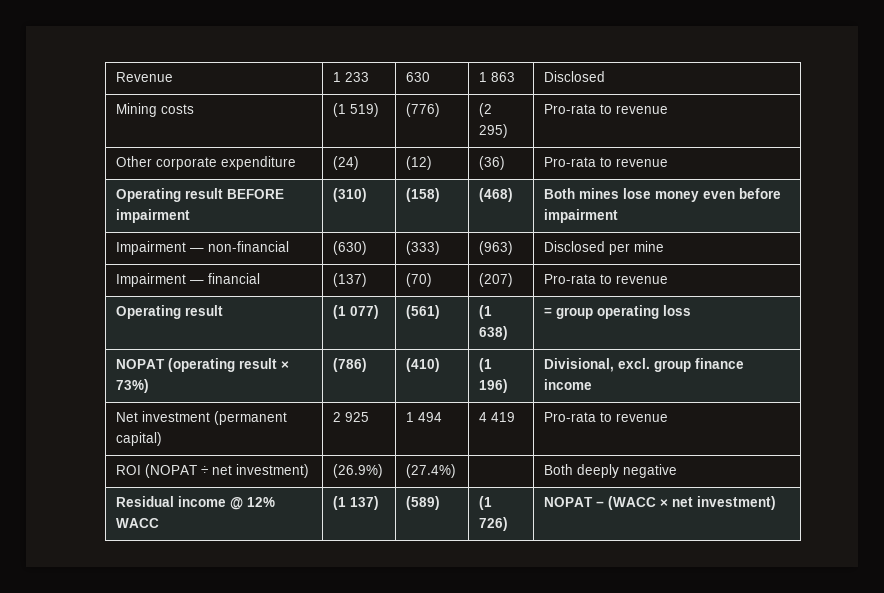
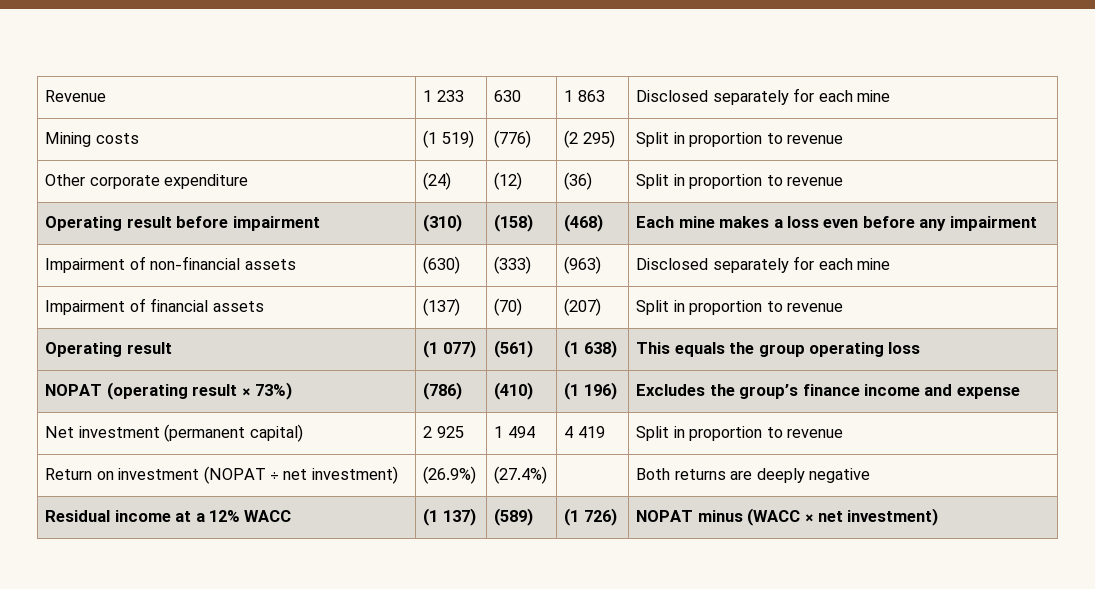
(605, 76) none -> [712,88,891,105] separately for each mine
[543,104,596,114] Pro-rata -> [636,132,763,147] Split in proportion
[543,157,668,167] [115,188,284,202] Pro-rata to revenue // Operating result BEFORE -> [636,174,844,189] [45,216,229,231] Split in proportion to revenue // Operating result before
[543,188,699,202] Both mines lose money -> [636,216,820,228] Each mine makes a loss
(781, 193) none -> [919,219,947,231] any
[189,248,204,252] — -> [129,256,146,270] of
(289, 246) none -> [244,259,296,270] assets
[608,243,630,255] per -> [712,256,853,273] separately for each
[189,280,204,284] — -> [129,298,146,312] of
(260, 278) none -> [212,301,264,312] assets
[543,274,596,284] Pro-rata -> [636,300,763,315] Split in proportion
[543,308,552,316] = -> [636,342,755,357] This equals the
[543,358,691,372] Divisional, excl. group -> [636,384,799,399] Excludes the group’s
(592, 384) none -> [924,384,1020,399] and expense
[543,412,668,422] [115,465,141,475] Pro-rata to revenue // ROI -> [636,426,844,441] [45,468,200,480] Split in proportion to revenue // Return on investment
(573, 469) none -> [674,469,753,480] returns are
[229,497,243,510] @ -> [175,511,205,522] at a
[595,501,604,507] − -> [697,510,743,522] minus

